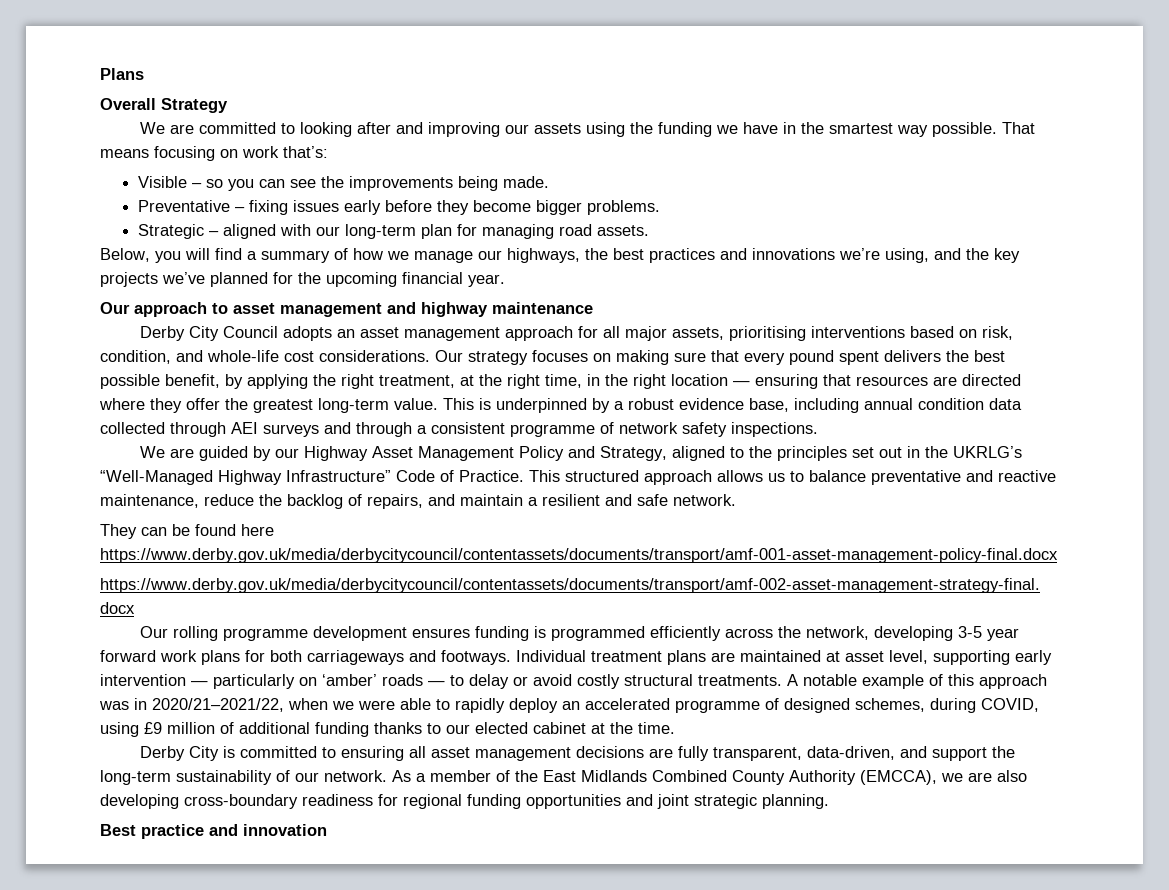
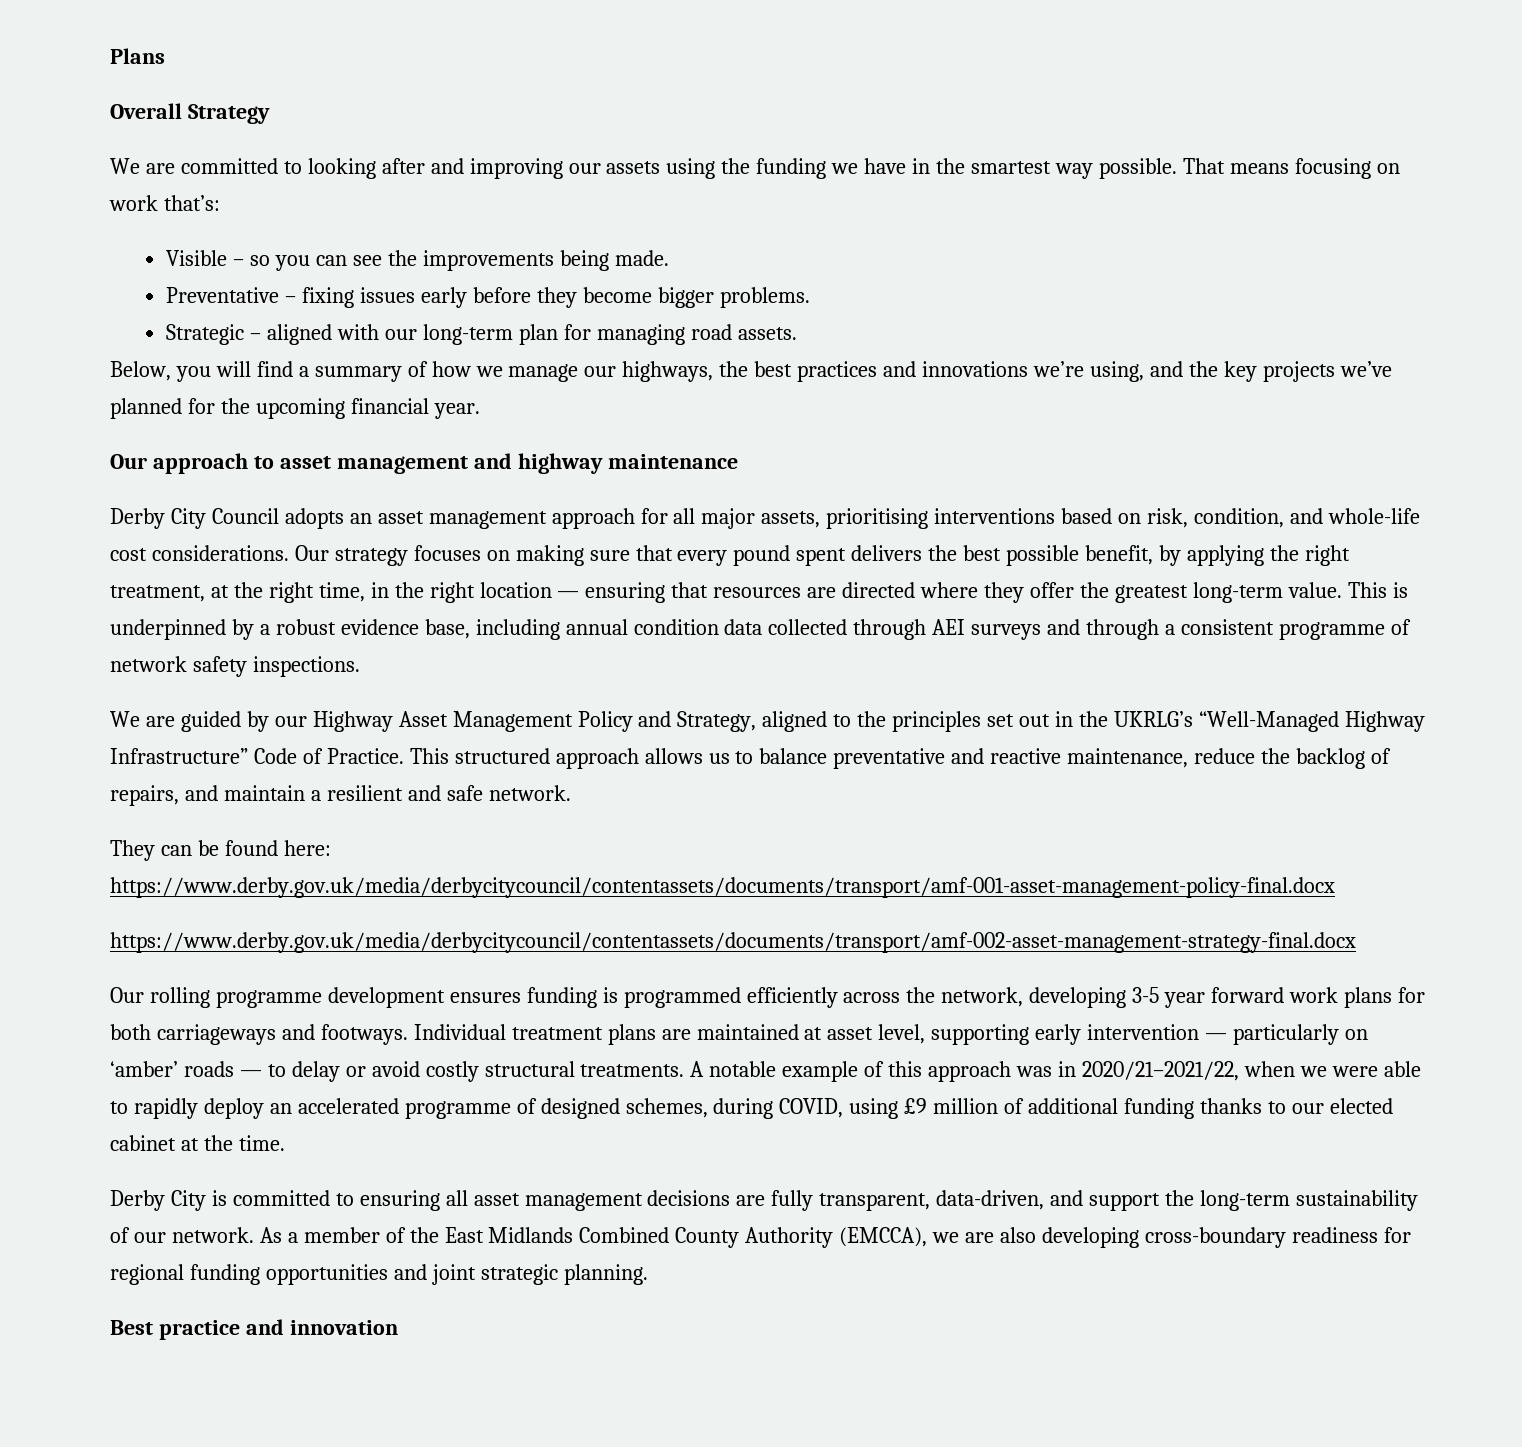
[241,524,274,536] here -> [283,840,331,856] here:

